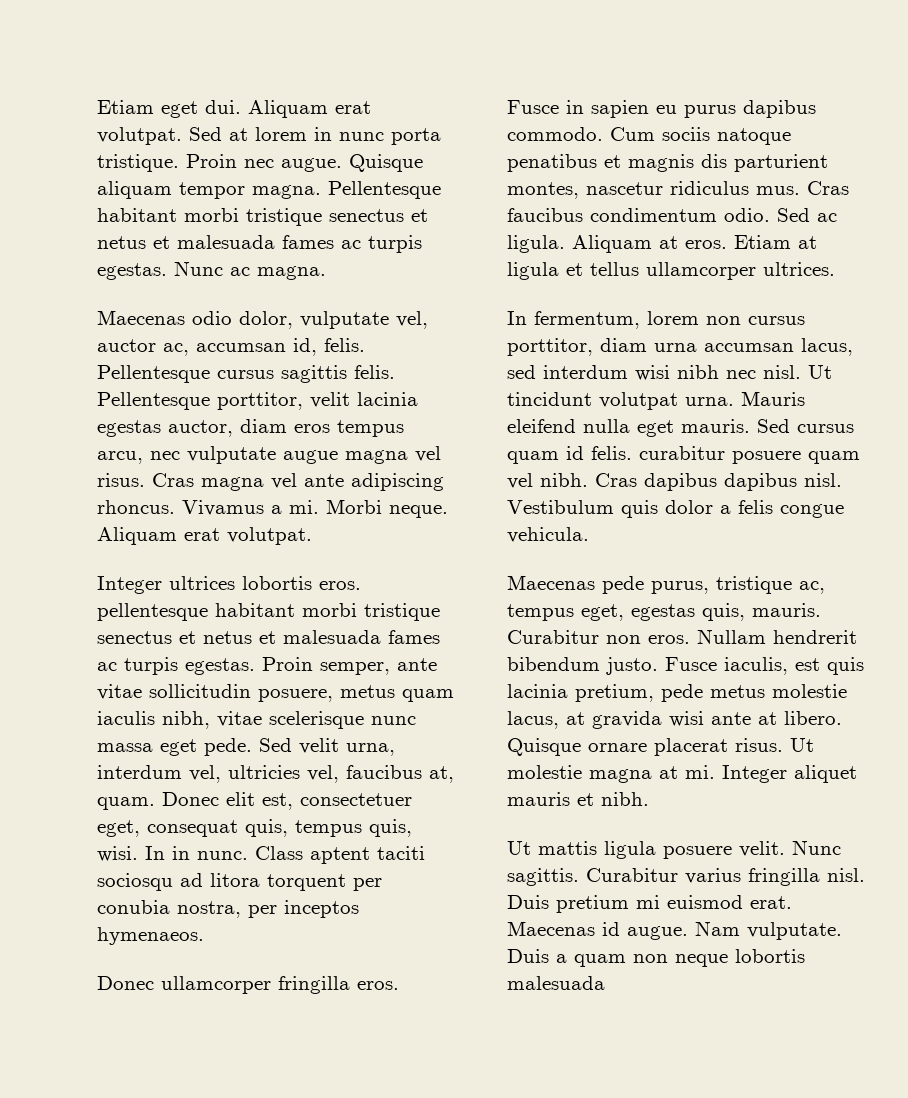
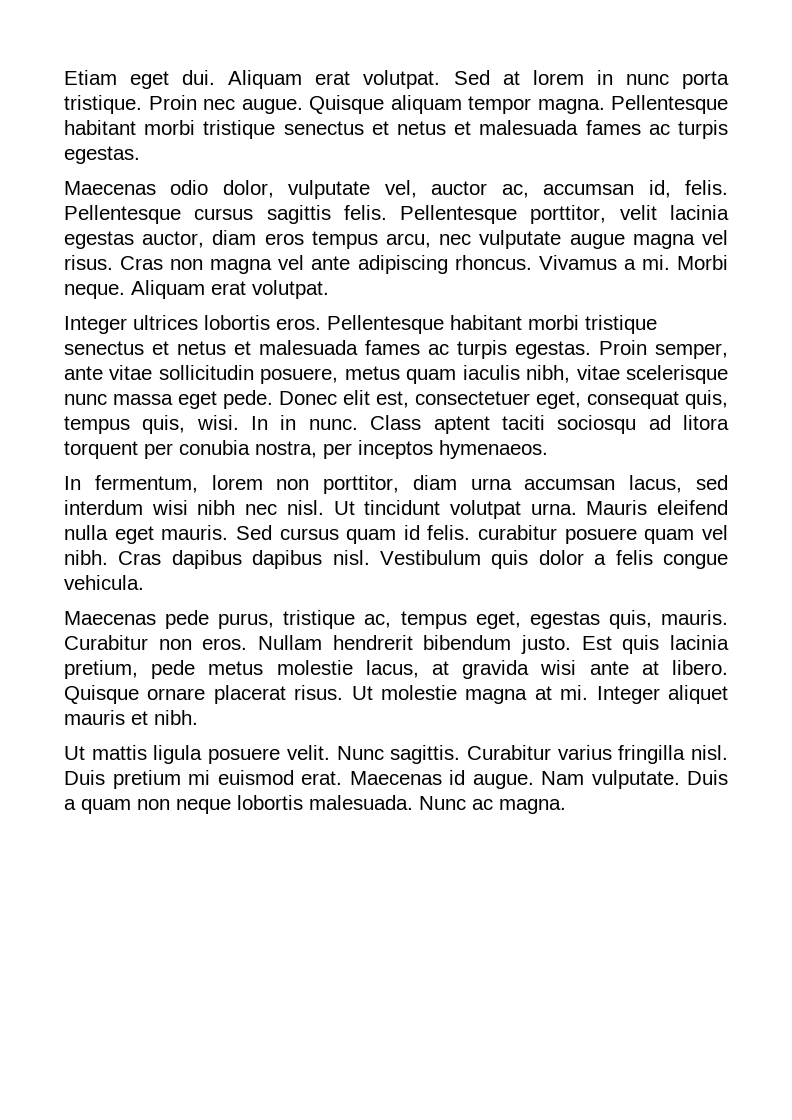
[174,261,326,280] Nunc ac magna. -> (140, 155) none
(194, 480) none -> [170,259,204,270] non
[97,603,208,621] pellentesque -> [327,315,444,334] Pellentesque
[259,738,395,756] [97,765,454,783] [97,797,155,810] Sed velit urna, interdum vel, ultricies vel, faucibus at, quam. -> (273, 399) none
[97,976,399,994] [507,100,816,118] [507,127,791,145] [507,154,828,172] [507,181,849,199] [507,208,837,222] [507,235,817,253] [507,262,835,280] // Donec ullamcorper fringilla eros. Fusce in sapien eu purus dapibus commodo. Cum sociis natoque penatibus et magnis dis parturient montes, nascetur ridiculus mus. Cras faucibus condimentum odio. Sed ac ligula. Aliquam at eros. Etiam at ligula et tellus ullamcorper ultrices. -> (548, 449) none
[748,316,805,325] cursus -> (310, 484) none
[665,657,820,675] Fusce iaculis, est -> [581,636,612,650] Est
[507,976,605,990] malesuada -> [309,795,566,814] malesuada. Nunc ac magna.

